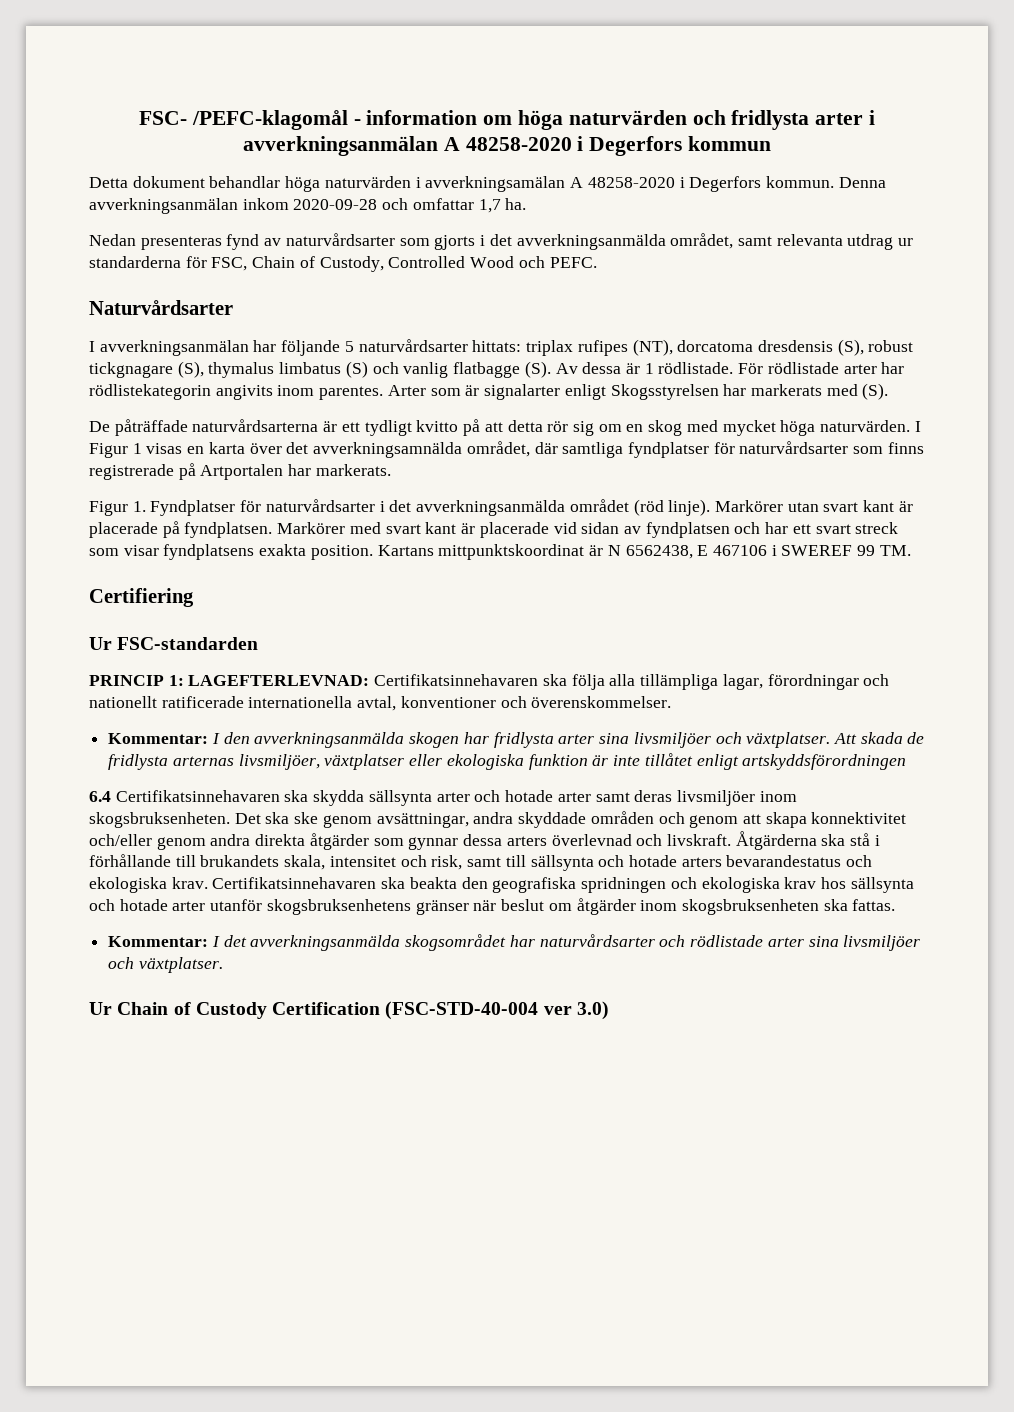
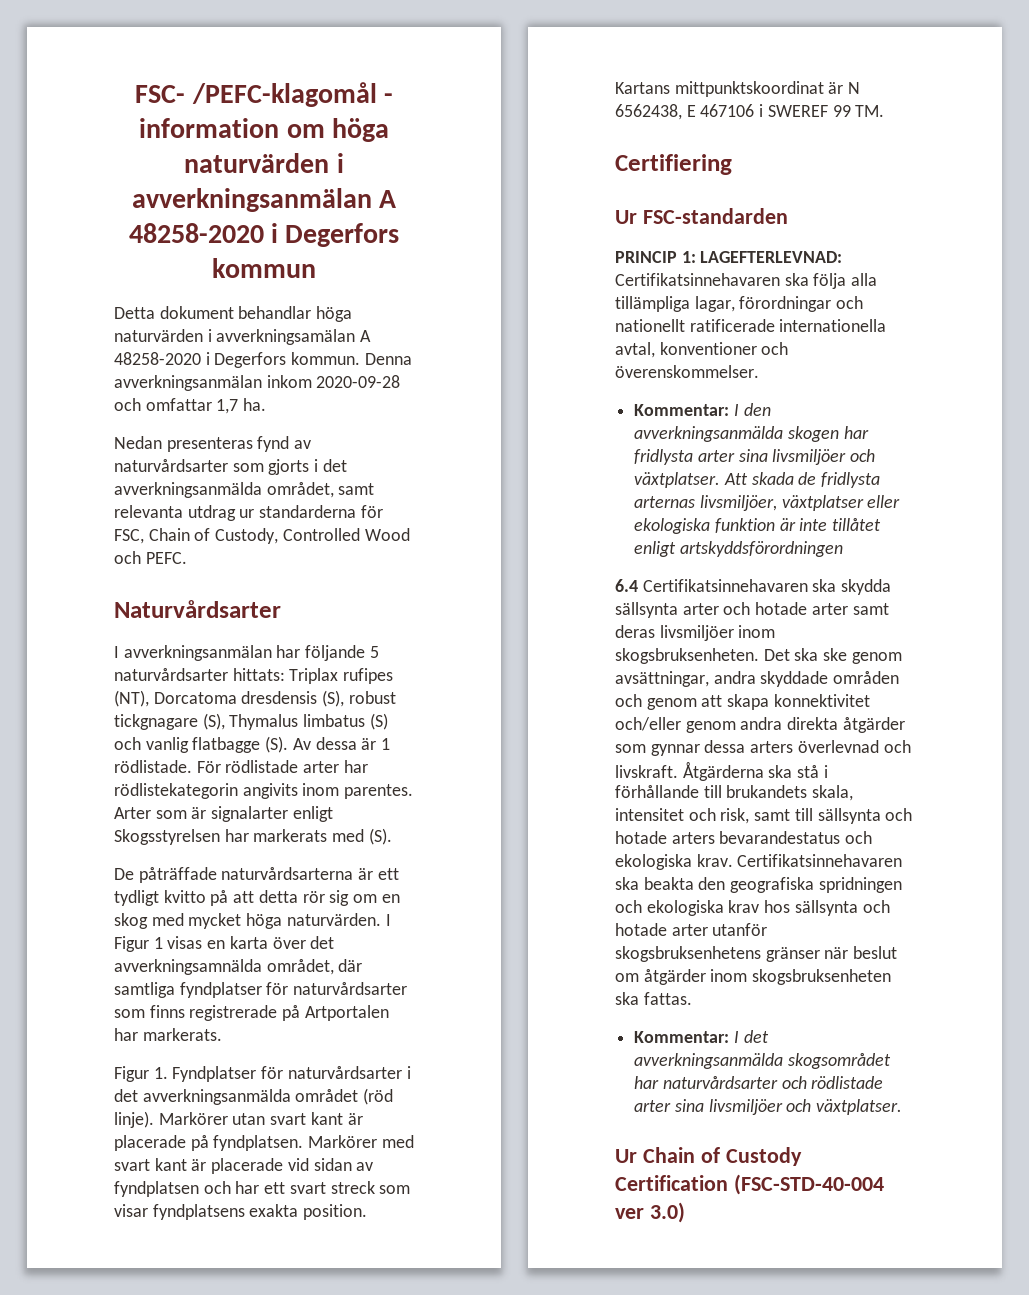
[692,110,864,130] och fridlysta arter -> (330, 163) none
[526,340,574,356] triplax -> [289,668,339,684] Triplax
[677,340,754,352] dorcatoma -> [153,692,237,704] Dorcatoma
[208,362,275,378] thymalus -> [229,714,299,730] Thymalus

